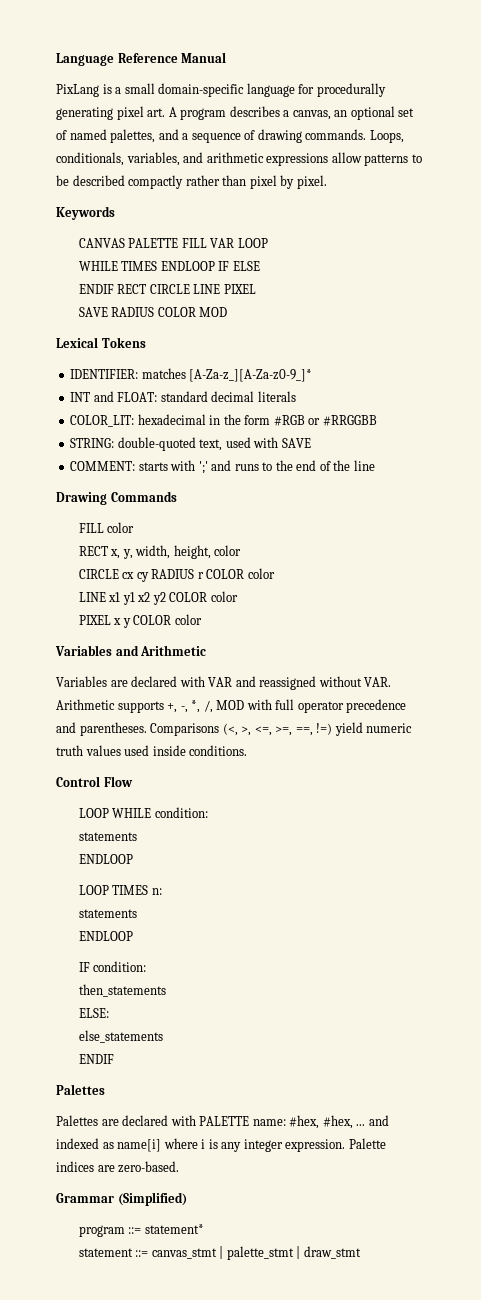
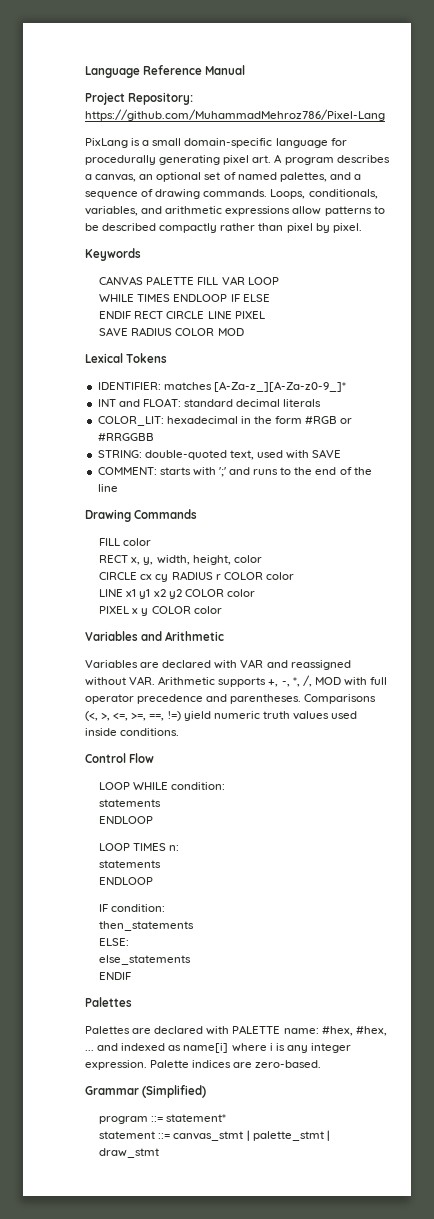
(227, 57) none -> [85,92,194,105] [85,109,385,121] // Project Repository: https://github.com/MuhammadMehroz786/Pixel-Lang

